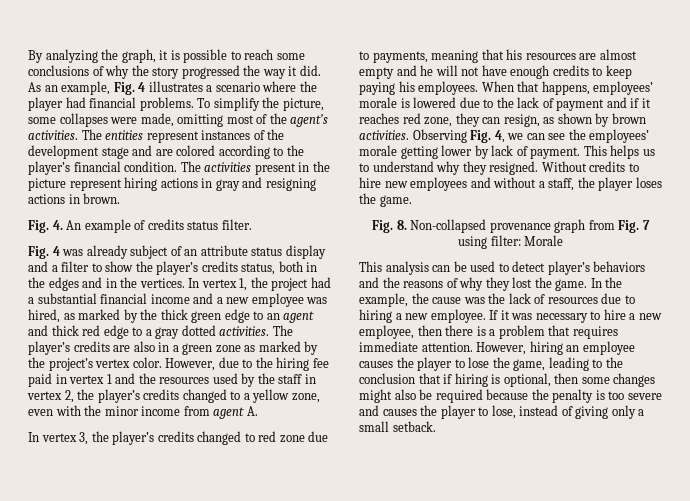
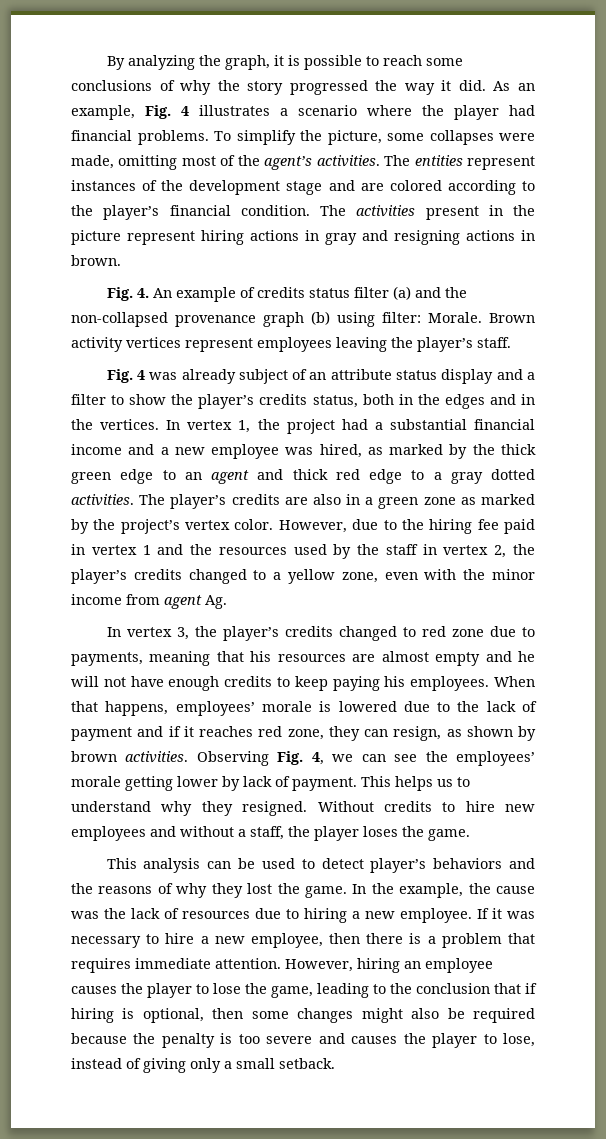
[221,219,252,230] filter. -> [353,286,467,300] [71,311,535,327] [71,337,511,352] filter (a) and the non-collapsed provenance graph (b) using filter: Morale. Brown activity vertices represent employees leaving the player’s staff.
[246,406,258,416] A. -> [205,595,227,609] Ag.
[372,219,650,233] [457,235,564,249] // Fig. 8. Non-collapsed provenance graph from Fig. 7 using filter: Morale -> (470, 835) none

